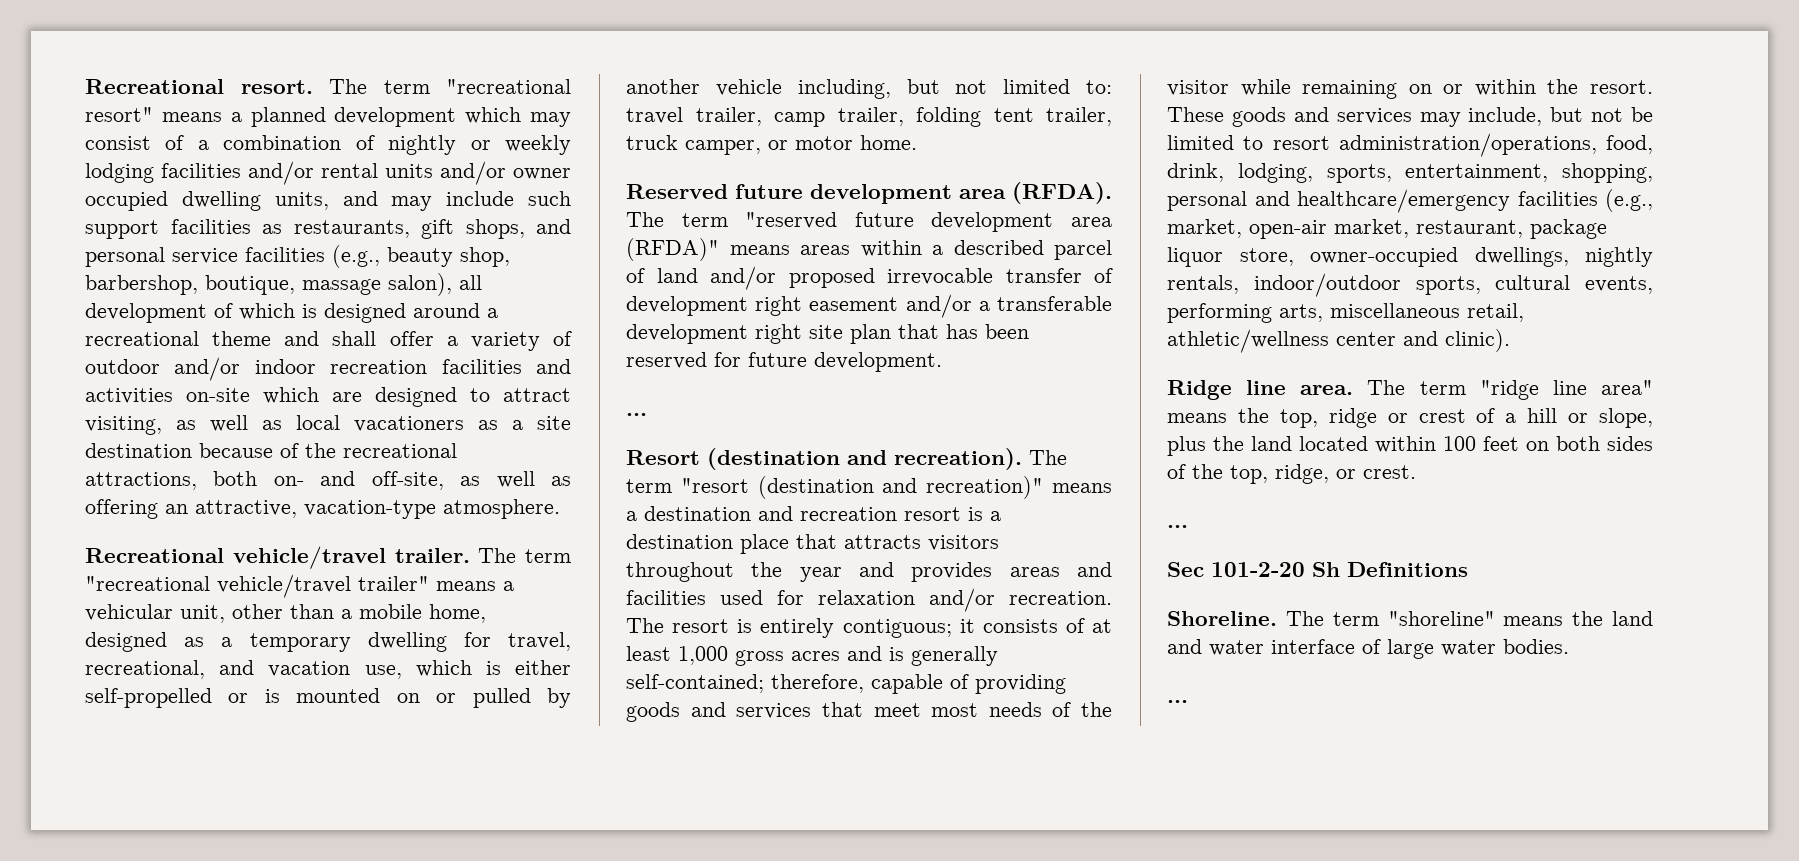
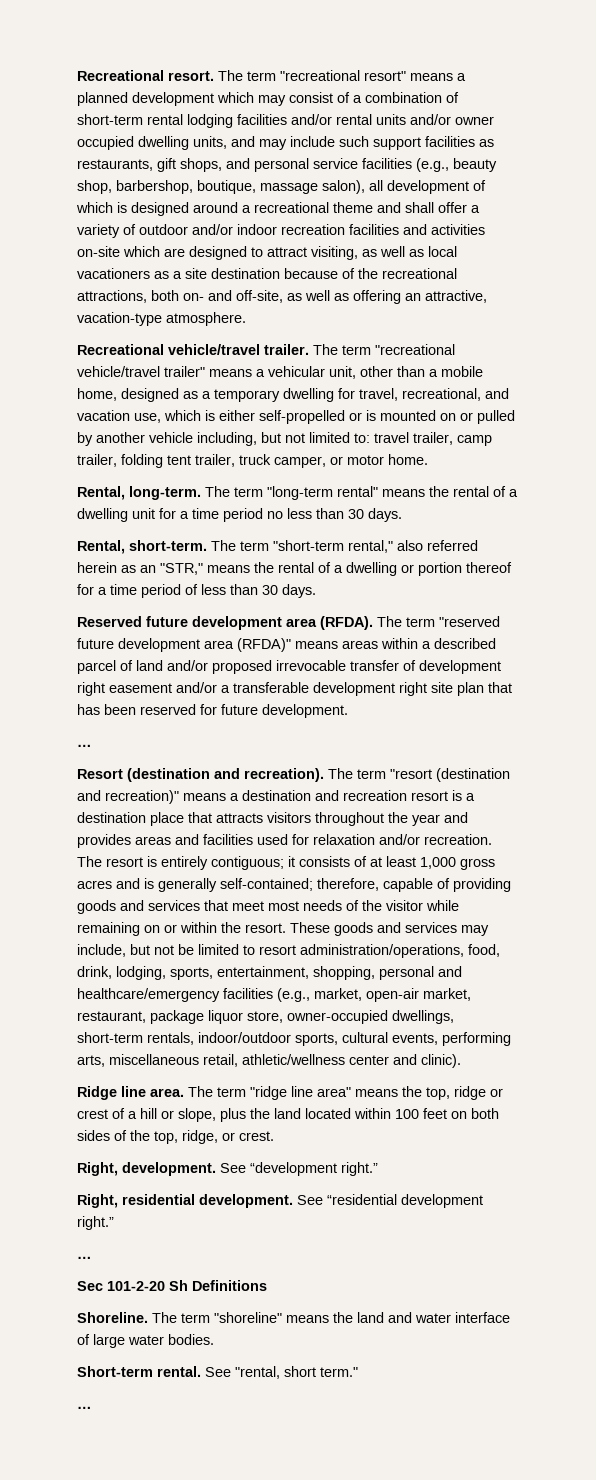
[388,135,571,155] nightly or weekly -> [77,114,183,125] short-term rental
(917, 142) none -> [77,486,518,500] [77,508,402,522] [77,540,478,554] [77,562,512,576] [77,584,316,598] // Rental, long-term. The term "long-term rental" means the rental of a dwelling unit for a time period no less than 30 days. // Rental, short-term. The term "short-term rental," also referred herein as an "STR," means the rental of a dwelling or portion thereof for a time period of less than 30 days.
[1585,247,1653,267] nightly -> [77,1032,143,1043] short-term
(1416, 472) none -> [77,1162,378,1176] [77,1194,483,1208] [77,1216,114,1230] // Right, development. See “development right.” // Right, residential development. See “residential development right.”
(1569, 646) none -> [77,1366,358,1379] // Short-term rental. See "rental, short term."

